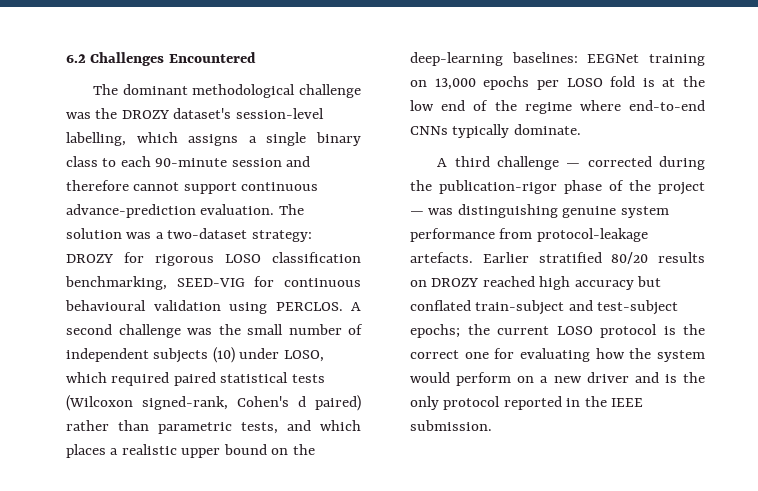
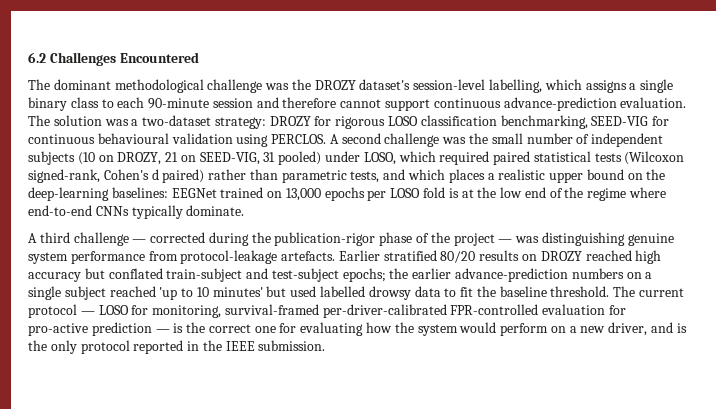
[212,347,235,363] (10) -> [77,151,322,165] (10 on DROZY, 21 on SEED-VIG, 31 pooled)
[649,54,705,66] training -> [220,187,264,198] trained
[497,324,657,338] current LOSO protocol -> [412,268,653,282] [28,286,685,300] [28,304,627,318] [28,322,170,336] earlier advance-prediction numbers on a single subject reached 'up to 10 minutes' but used labelled drowsy data to fit the baseline threshold. The current protocol — LOSO for monitoring, survival-framed per-driver-calibrated FPR-controlled evaluation for pro-active prediction —
[586,372,629,383] driver -> [608,322,648,336] driver,

